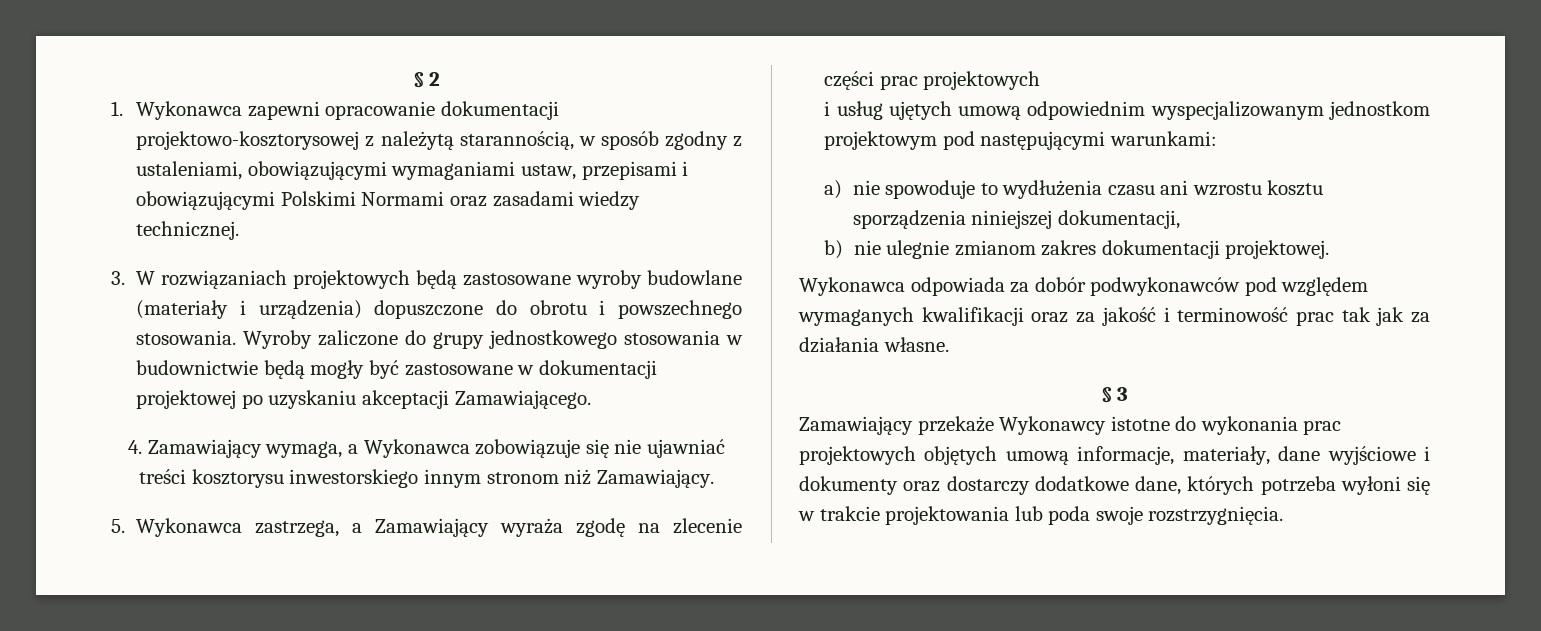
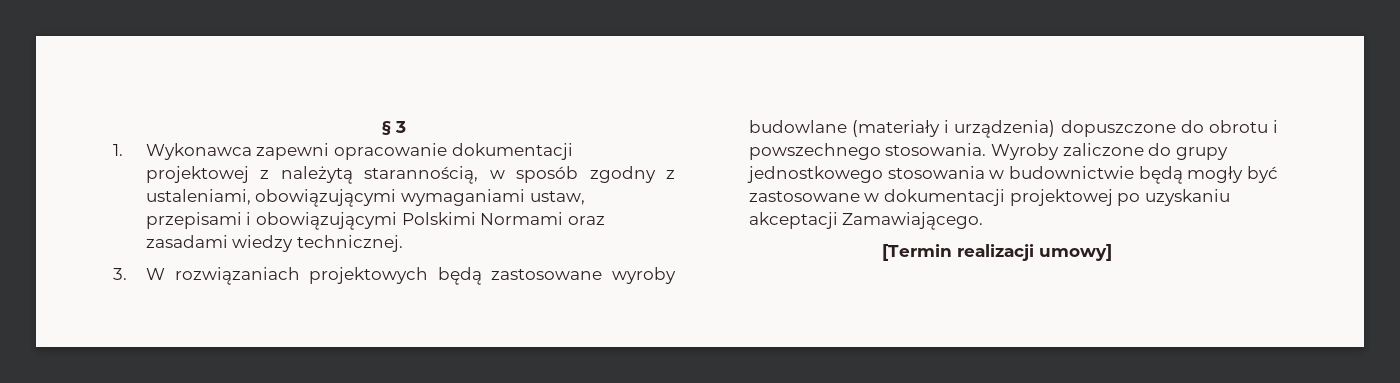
[412,72,441,88] § 2 -> [382,121,406,135] § 3
[136,131,360,150] projektowo-kosztorysowej -> [145,166,249,183] projektowej
[128,439,725,458] [139,469,714,488] [111,518,742,537] [824,71,1041,90] [824,101,1430,120] [824,131,1217,150] [824,180,1324,199] [852,210,1180,229] [824,240,1330,259] [799,277,1369,296] [798,307,1430,326] [799,337,949,353] [1100,387,1129,403] [799,416,1342,435] [799,446,1430,465] [799,476,1430,495] [798,506,1284,525] 4. Zamawiający wymaga, a Wykonawca zobowiązuje się nie ujawniać treści kosztorysu inwestorskiego innym stronom niż Zamawiający. // 5. Wykonawca zastrzega, a Zamawiający wyraża zgodę na zlecenie części prac projektowych // i usług ujętych umową odpowiednim wyspecjalizowanym jednostkom projektowym pod następującymi warunkami: // a) nie spowoduje to wydłużenia czasu ani wzrostu kosztu sporządzenia niniejszej dokumentacji, // b) nie ulegnie zmianom zakres dokumentacji projektowej. // Wykonawca odpowiada za dobór podwykonawców pod względem wymaganych kwalifikacji oraz za jakość i terminowość prac tak jak za działania własne. // § 3 // Zamawiający przekaże Wykonawcy istotne do wykonania prac projektowych objętych umową informacje, materiały, dane wyjściowe i dokumenty oraz dostarczy dodatkowe dane, których potrzeba wyłoni się w trakcie projektowania lub poda swoje rozstrzygnięcia. -> [882,244,1112,261] [Termin realizacji umowy]

